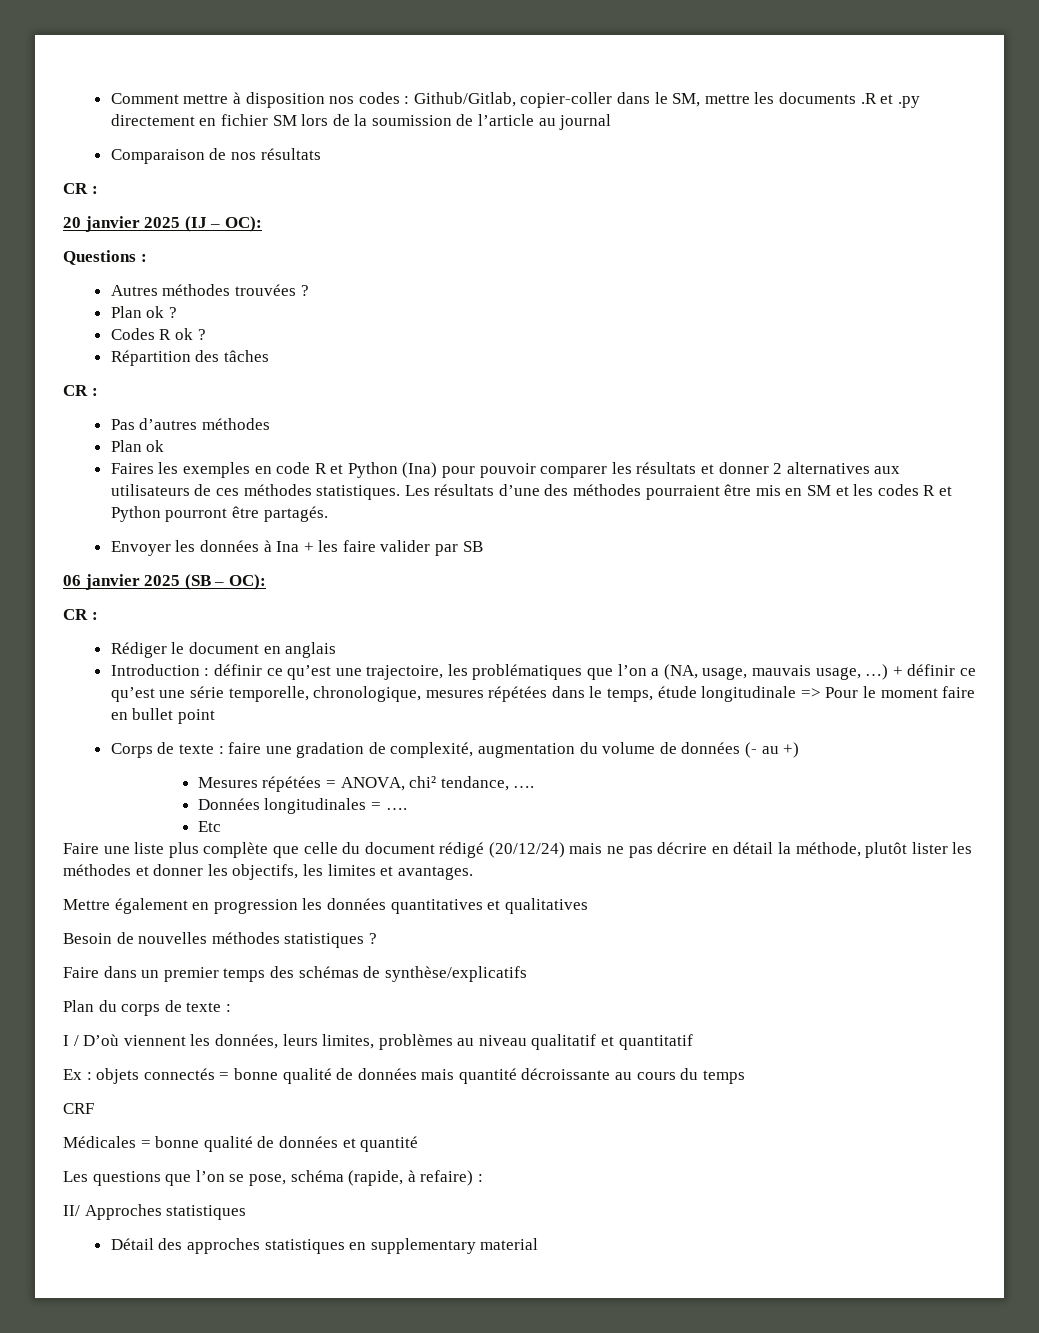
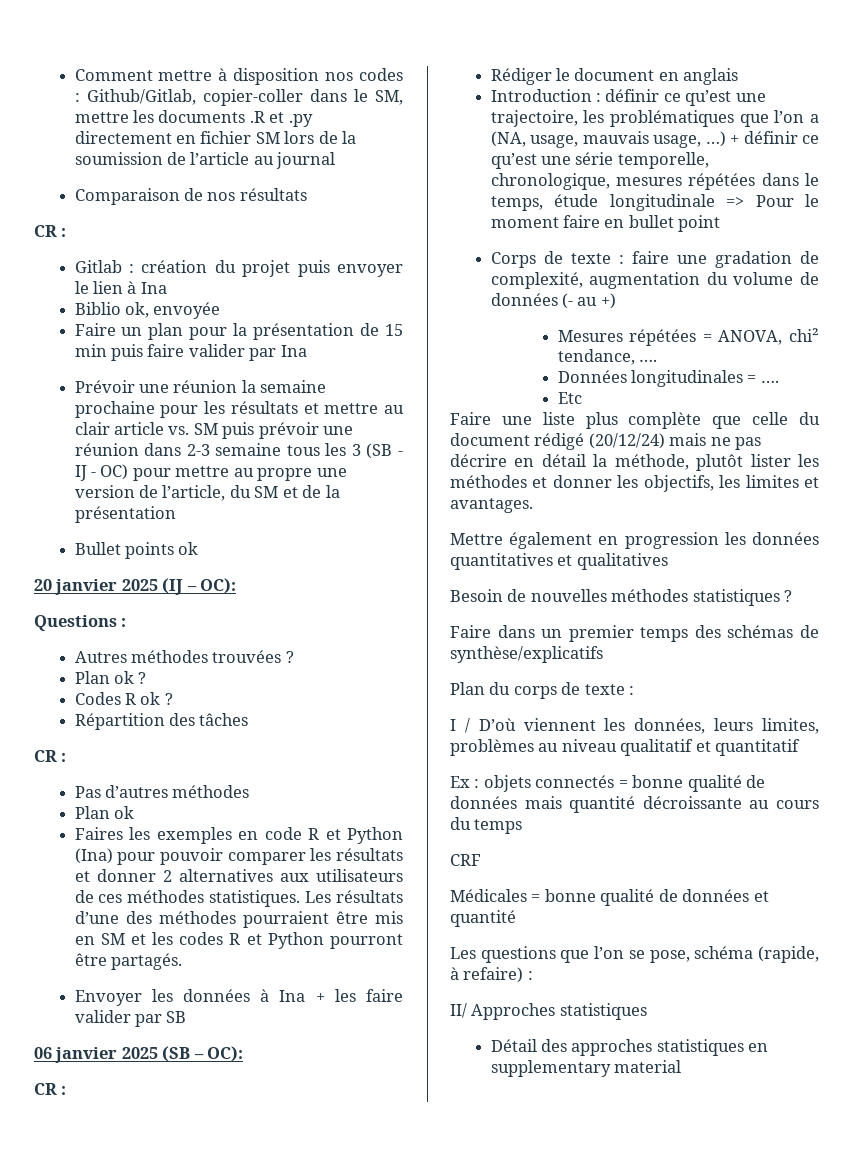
(98, 190) none -> [74,260,403,277] [74,281,167,294] [74,302,221,319] [74,323,403,340] [74,344,307,361] [74,380,327,393] [74,401,404,418] [74,422,354,439] [74,443,403,459] [74,464,347,481] [74,485,340,501] [74,506,176,523] [74,542,199,559] // Gitlab : création du projet puis envoyer le lien à Ina // Biblio ok, envoyée // Faire un plan pour la présentation de 15 min puis faire valider par Ina // Prévoir une réunion la semaine prochaine pour les résultats et mettre au clair article vs. SM puis prévoir une réunion dans 2-3 semaine tous les 3 (SB - IJ - OC) pour mettre au propre une version de l’article, du SM et de la présentation // Bullet points ok

